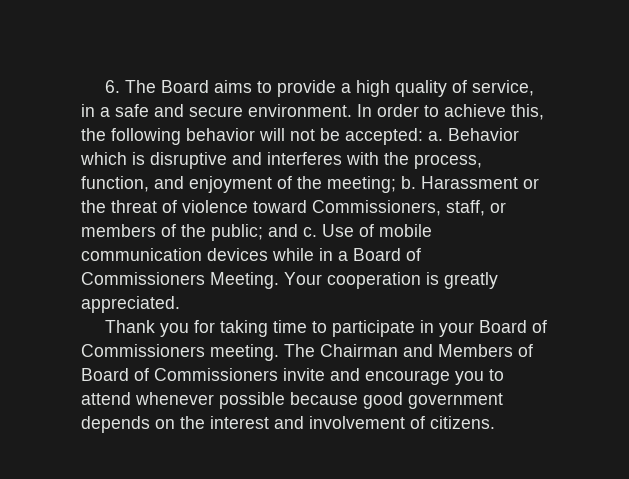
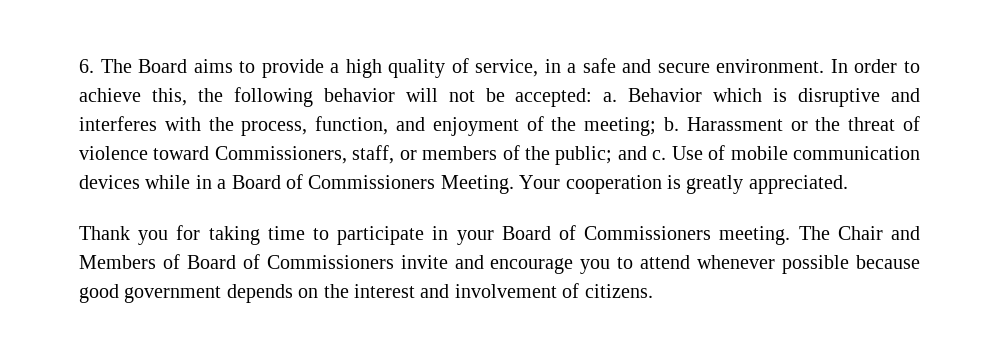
[320,344,398,357] Chairman -> [837,226,883,240] Chair

